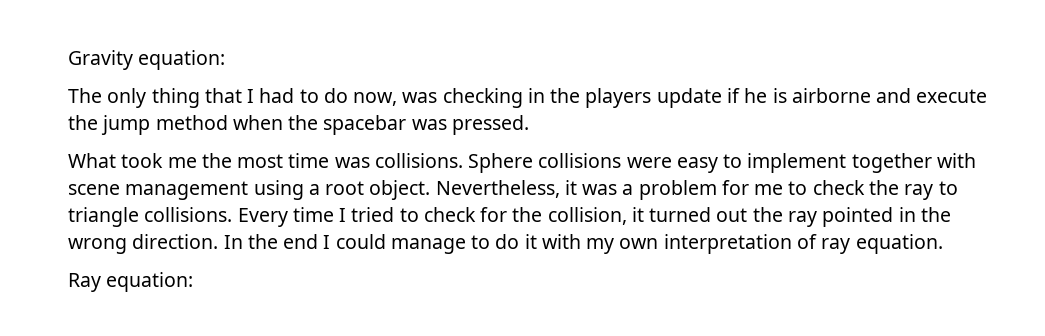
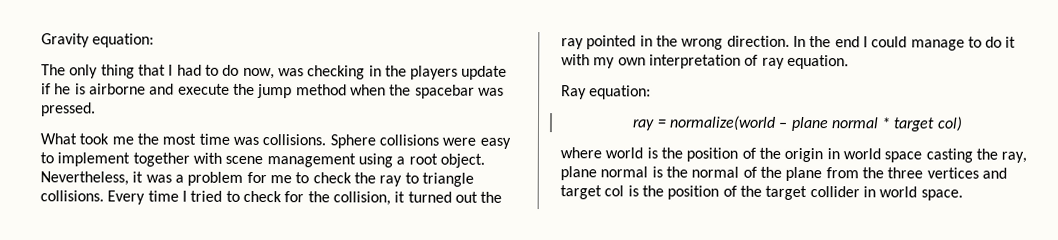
(194, 282) none -> [632,115,963,132] [560,147,1028,163] [560,166,1007,182] [560,185,963,201] // ray = normalize(world – plane normal * target col) // where world is the position of the origin in world space casting the ray, plane normal is the normal of the plane from the three vertices and target col is the position of the target collider in world space.

